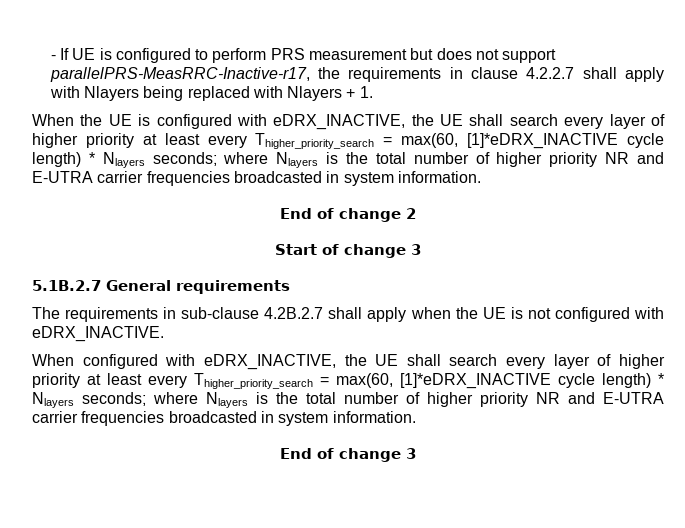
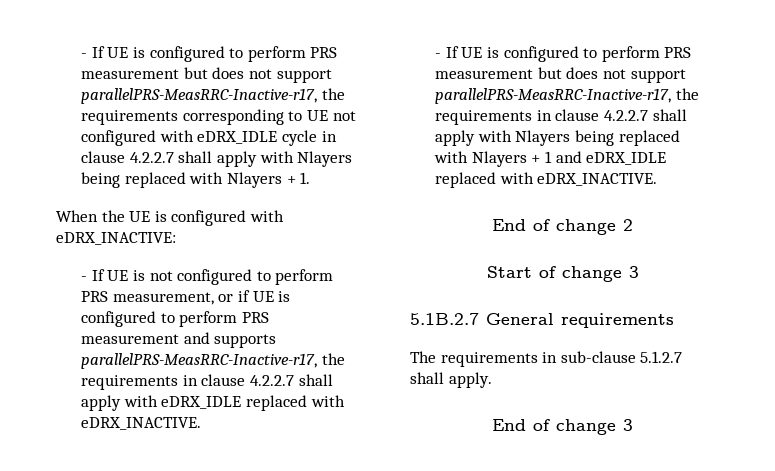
(442, 74) none -> [182,109,356,125] [81,130,337,146] [81,151,353,167] [81,172,311,188] [56,210,284,226] [56,232,176,245] [81,269,334,285] [81,290,291,305] [81,311,270,327] [81,332,277,348] [81,353,345,369] [81,374,333,390] [81,395,345,411] [81,417,202,430] [435,46,692,62] [435,67,686,83] [435,88,699,104] [435,110,533,125] corresponding to UE not configured with eDRX_IDLE cycle in clause 4.2.2.7 shall apply with Nlayers being replaced with Nlayers + 1. // When the UE is configured with eDRX_INACTIVE: // - If UE is not configured to perform PRS measurement, or if UE is configured to perform PRS measurement and supports parallelPRS-MeasRRC-Inactive-r17, the requirements in clause 4.2.2.7 shall apply with eDRX_IDLE replaced with eDRX_INACTIVE. // - If UE is configured to perform PRS measurement but does not support parallelPRS-MeasRRC-Inactive-r17, the requirements
[359,86,373,98] [32,114,665,130] [32,133,665,149] [32,152,664,168] [32,171,481,186] 1. // When the UE is configured with eDRX_INACTIVE, the UE shall search every layer of higher priority at least every Thigher_priority_search = max(60, [1]*eDRX_INACTIVE cycle length) * Nlayers seconds; where Nlayers is the total number of higher priority NR and E-UTRA carrier frequencies broadcasted in system information. -> [545,151,667,165] [435,172,658,188] 1 and eDRX_IDLE replaced with eDRX_INACTIVE.
[264,307,665,322] [32,326,164,342] [32,354,665,370] [32,373,664,389] [32,392,664,408] [32,411,416,426] 4.2B.2.7 shall apply when the UE is not configured with eDRX_INACTIVE. // When configured with eDRX_INACTIVE, the UE shall search every layer of higher priority at least every Thigher_priority_search = max(60, [1]*eDRX_INACTIVE cycle length) * Nlayers seconds; where Nlayers is the total number of higher priority NR and E-UTRA carrier frequencies broadcasted in system information. -> [640,351,683,363] [410,372,492,388] 5.1.2.7 shall apply.

